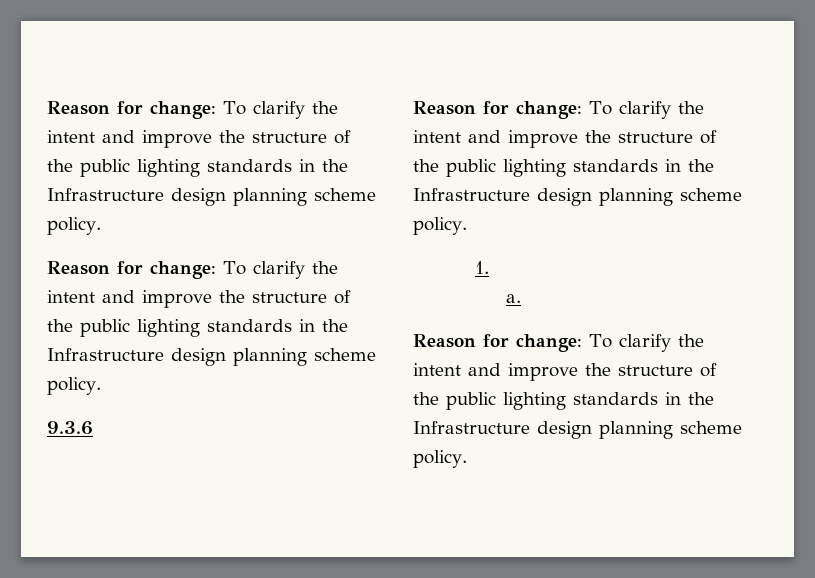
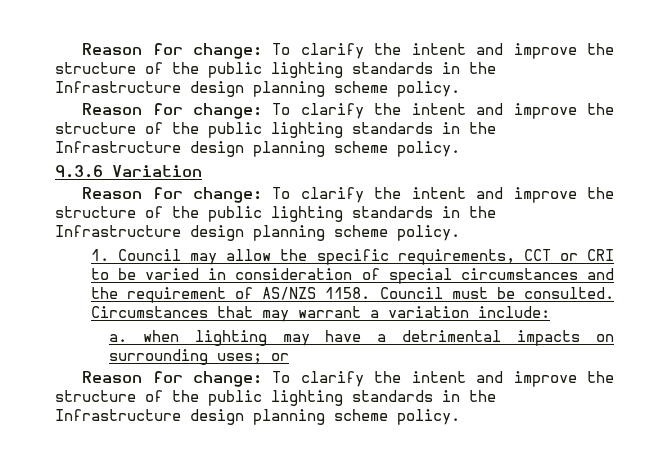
(93, 428) none -> [112,165,202,177] Variation
[505,294,521,303] // a. -> [118,249,615,265] [90,268,614,284] [90,287,614,303] [90,306,550,322] [108,330,615,346] [108,349,289,365] Council may allow the specific requirements, CCT or CRI to be varied in consideration of special circumstances and the requirement of AS/NZS 1158. Council must be consulted. Circumstances that may warrant a variation include: // a. when lighting may have a detrimental impacts on surrounding uses; or

